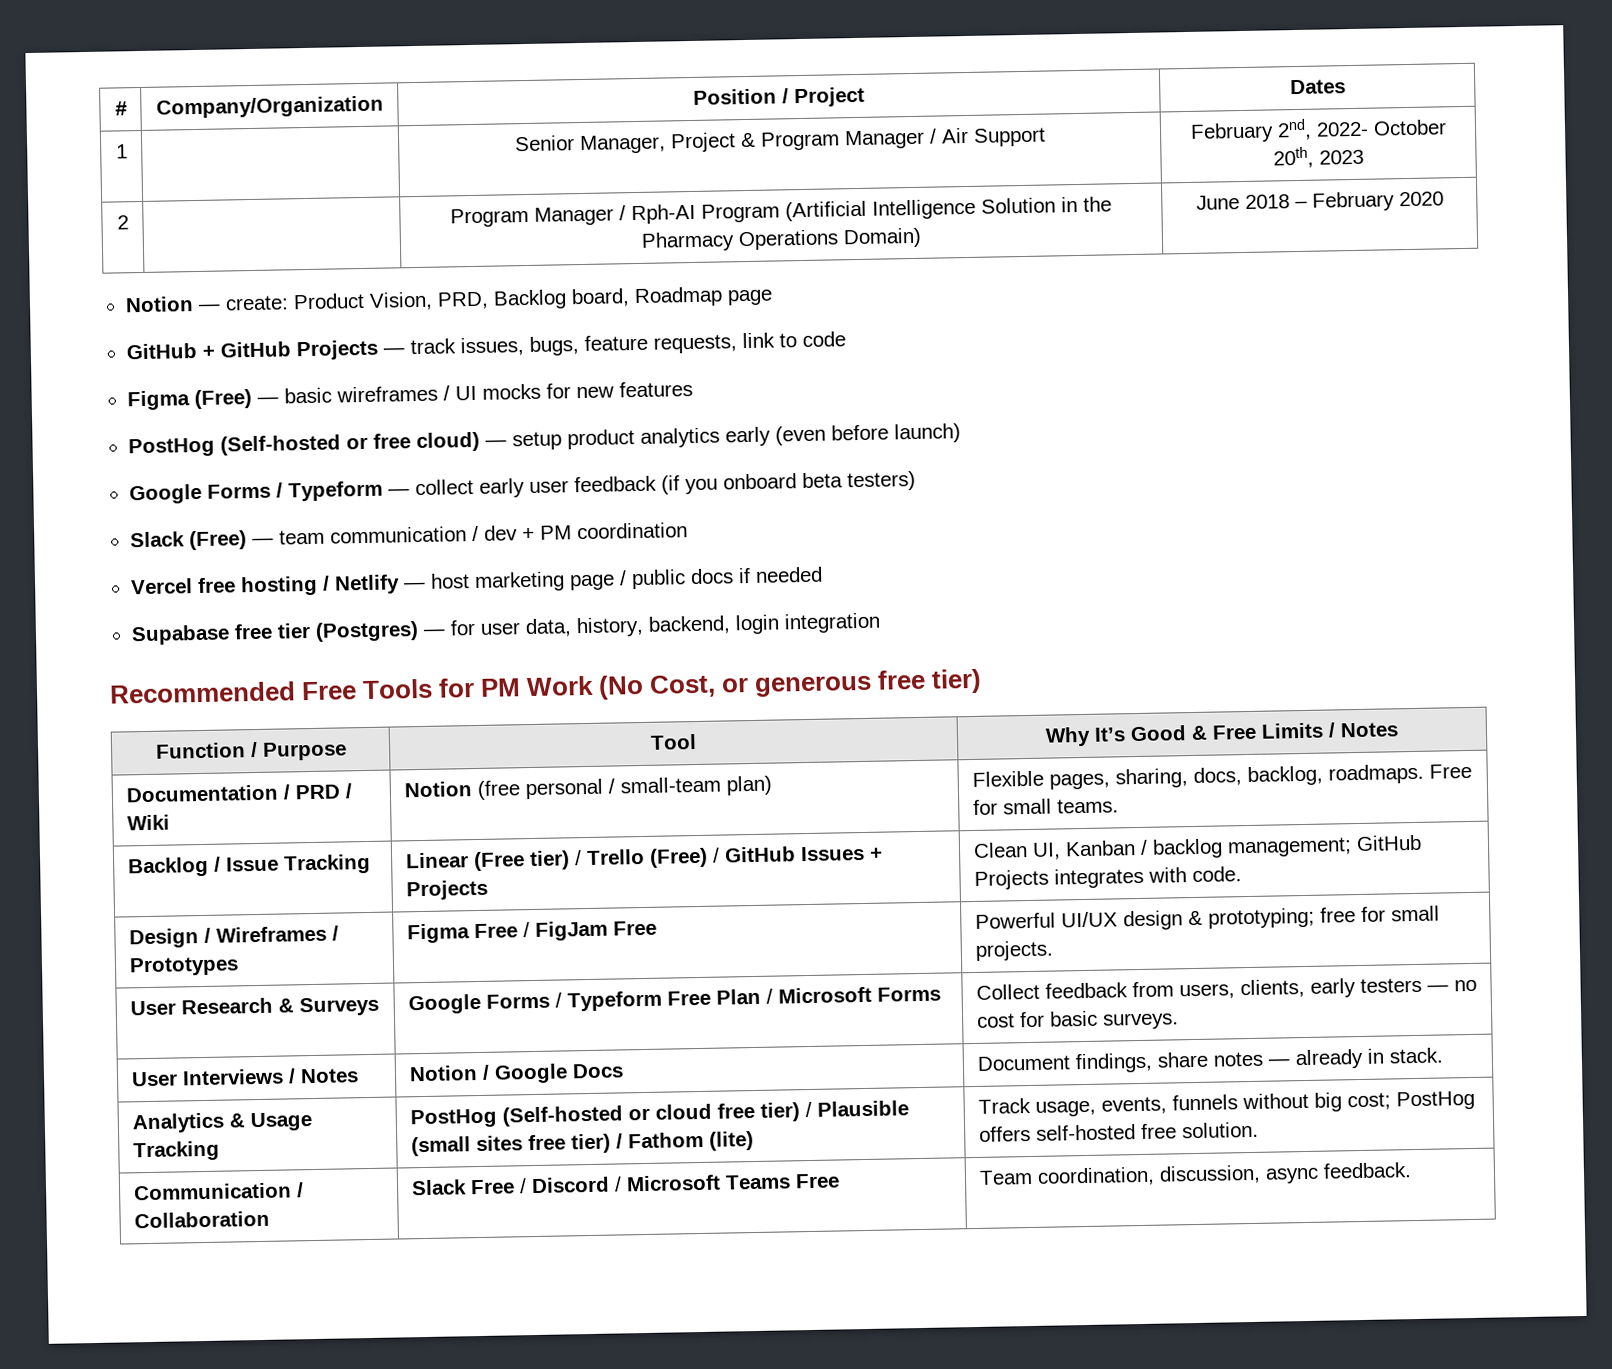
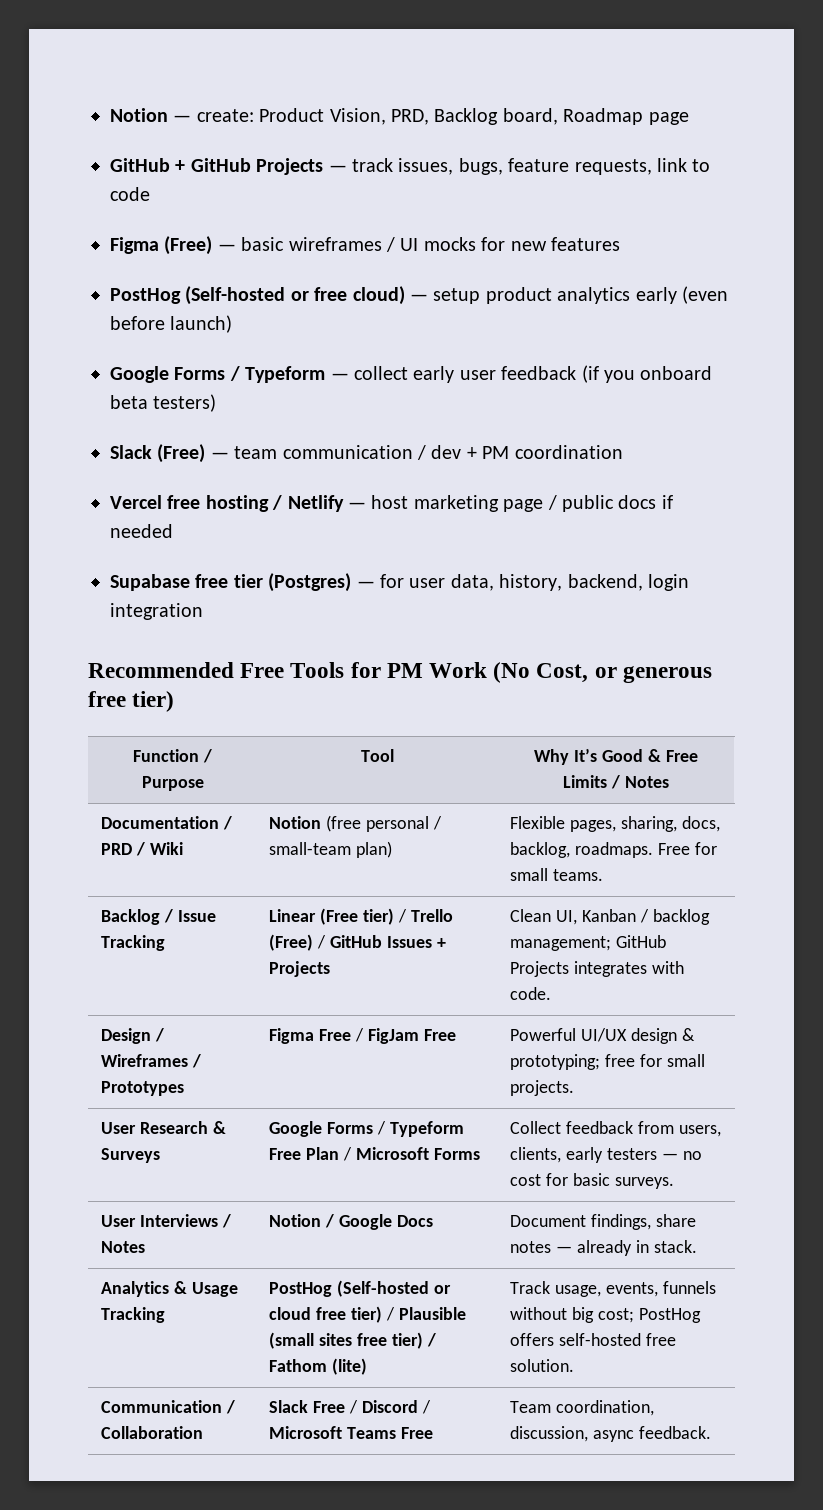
[114,101,128,116] [155,95,384,119] [693,86,865,108] [1289,79,1346,95] [115,144,128,159] [514,127,1046,155] [1189,118,1447,143] [1273,146,1364,169] [116,215,129,230] [450,196,1112,228] [641,227,922,252] [1195,191,1444,212] # | Company/Organization | Position / Project | Dates // 1 | | Senior Manager, Project & Program Manager / Air Support | February 2nd, 2022- October 20th, 2023 // 2 | | Program Manager / Rph-AI Program (Artificial Intelligence Solution in the Pharmacy Operations Domain) | June 2018 – February 2020 // -> (110, 115) none

